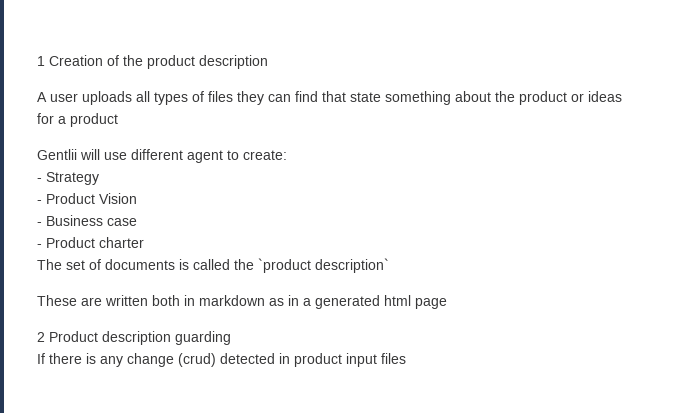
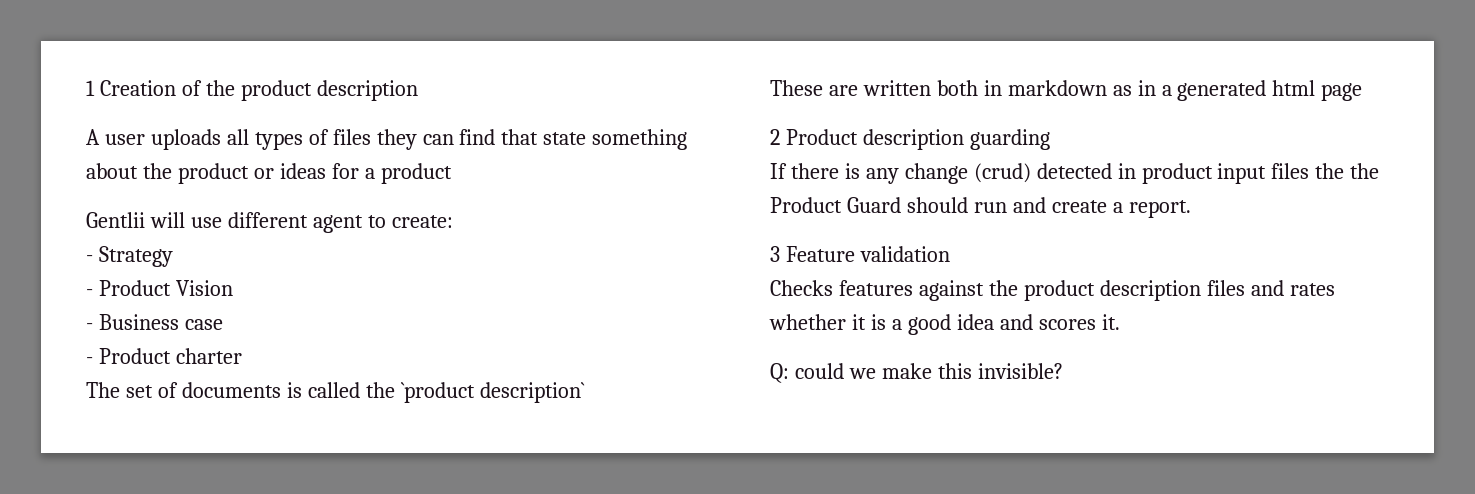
(406, 358) none -> [1315,163,1380,179] [770,197,1191,218] [770,246,950,262] [770,280,1335,301] [769,314,1120,335] [770,363,1063,383] the the Product Guard should run and create a report. // 3 Feature validation // Checks features against the product description files and rates whether it is a good idea and scores it. // Q: could we make this invisible?

